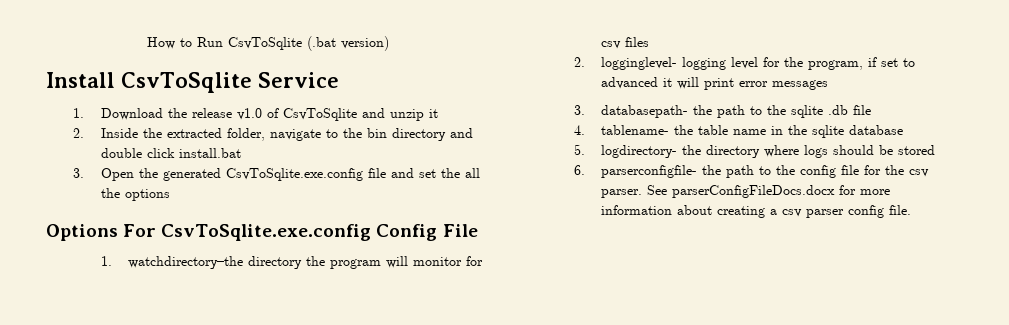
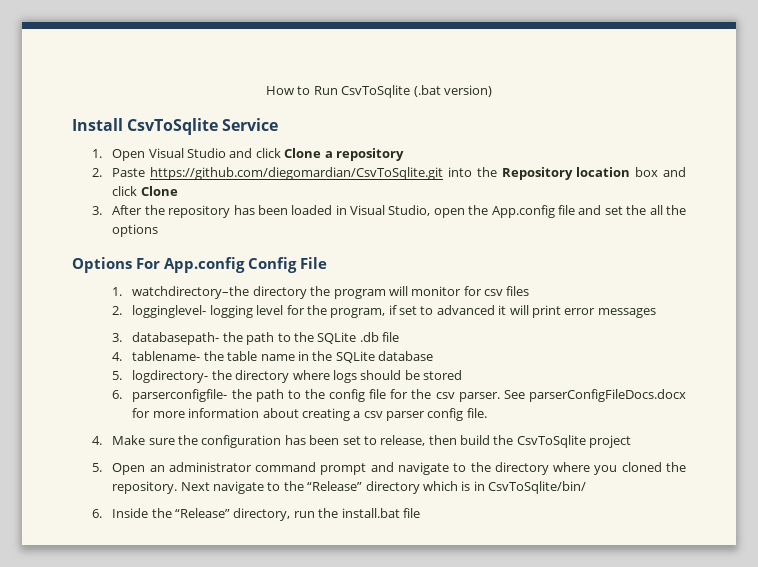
[100,108,438,121] [73,128,473,141] [100,148,241,158] [73,168,363,181] Download the release v1.0 of CsvToSqlite and unzip it // 2. Inside the extracted folder, navigate to the bin directory and double click install.bat // 3. Open the generated CsvToSqlite.exe.config -> [112,148,404,161] [92,167,686,180] [112,186,178,196] [92,205,555,218] Open Visual Studio and click Clone a repository // 2. Paste https://github.com/diegomardian/CsvToSqlite.git into the Repository location box and click Clone // 3. After the repository has been loaded in Visual Studio, open the App.config
[161,224,372,241] CsvToSqlite.exe.config -> [164,257,245,273] App.config
[790,105,823,118] sqlite -> [317,332,357,344] SQLite
[811,125,844,138] sqlite -> [335,351,375,363] SQLite
(911, 210) none -> [92,435,632,448] [92,462,686,475] [112,481,587,494] [92,508,420,521] // 4. Make sure the configuration has been set to release, then build the CsvToSqlite project // 5. Open an administrator command prompt and navigate to the directory where you cloned the repository. Next navigate to the “Release” directory which is in CsvToSqlite/bin/ // 6. Inside the “Release” directory, run the install.bat file

